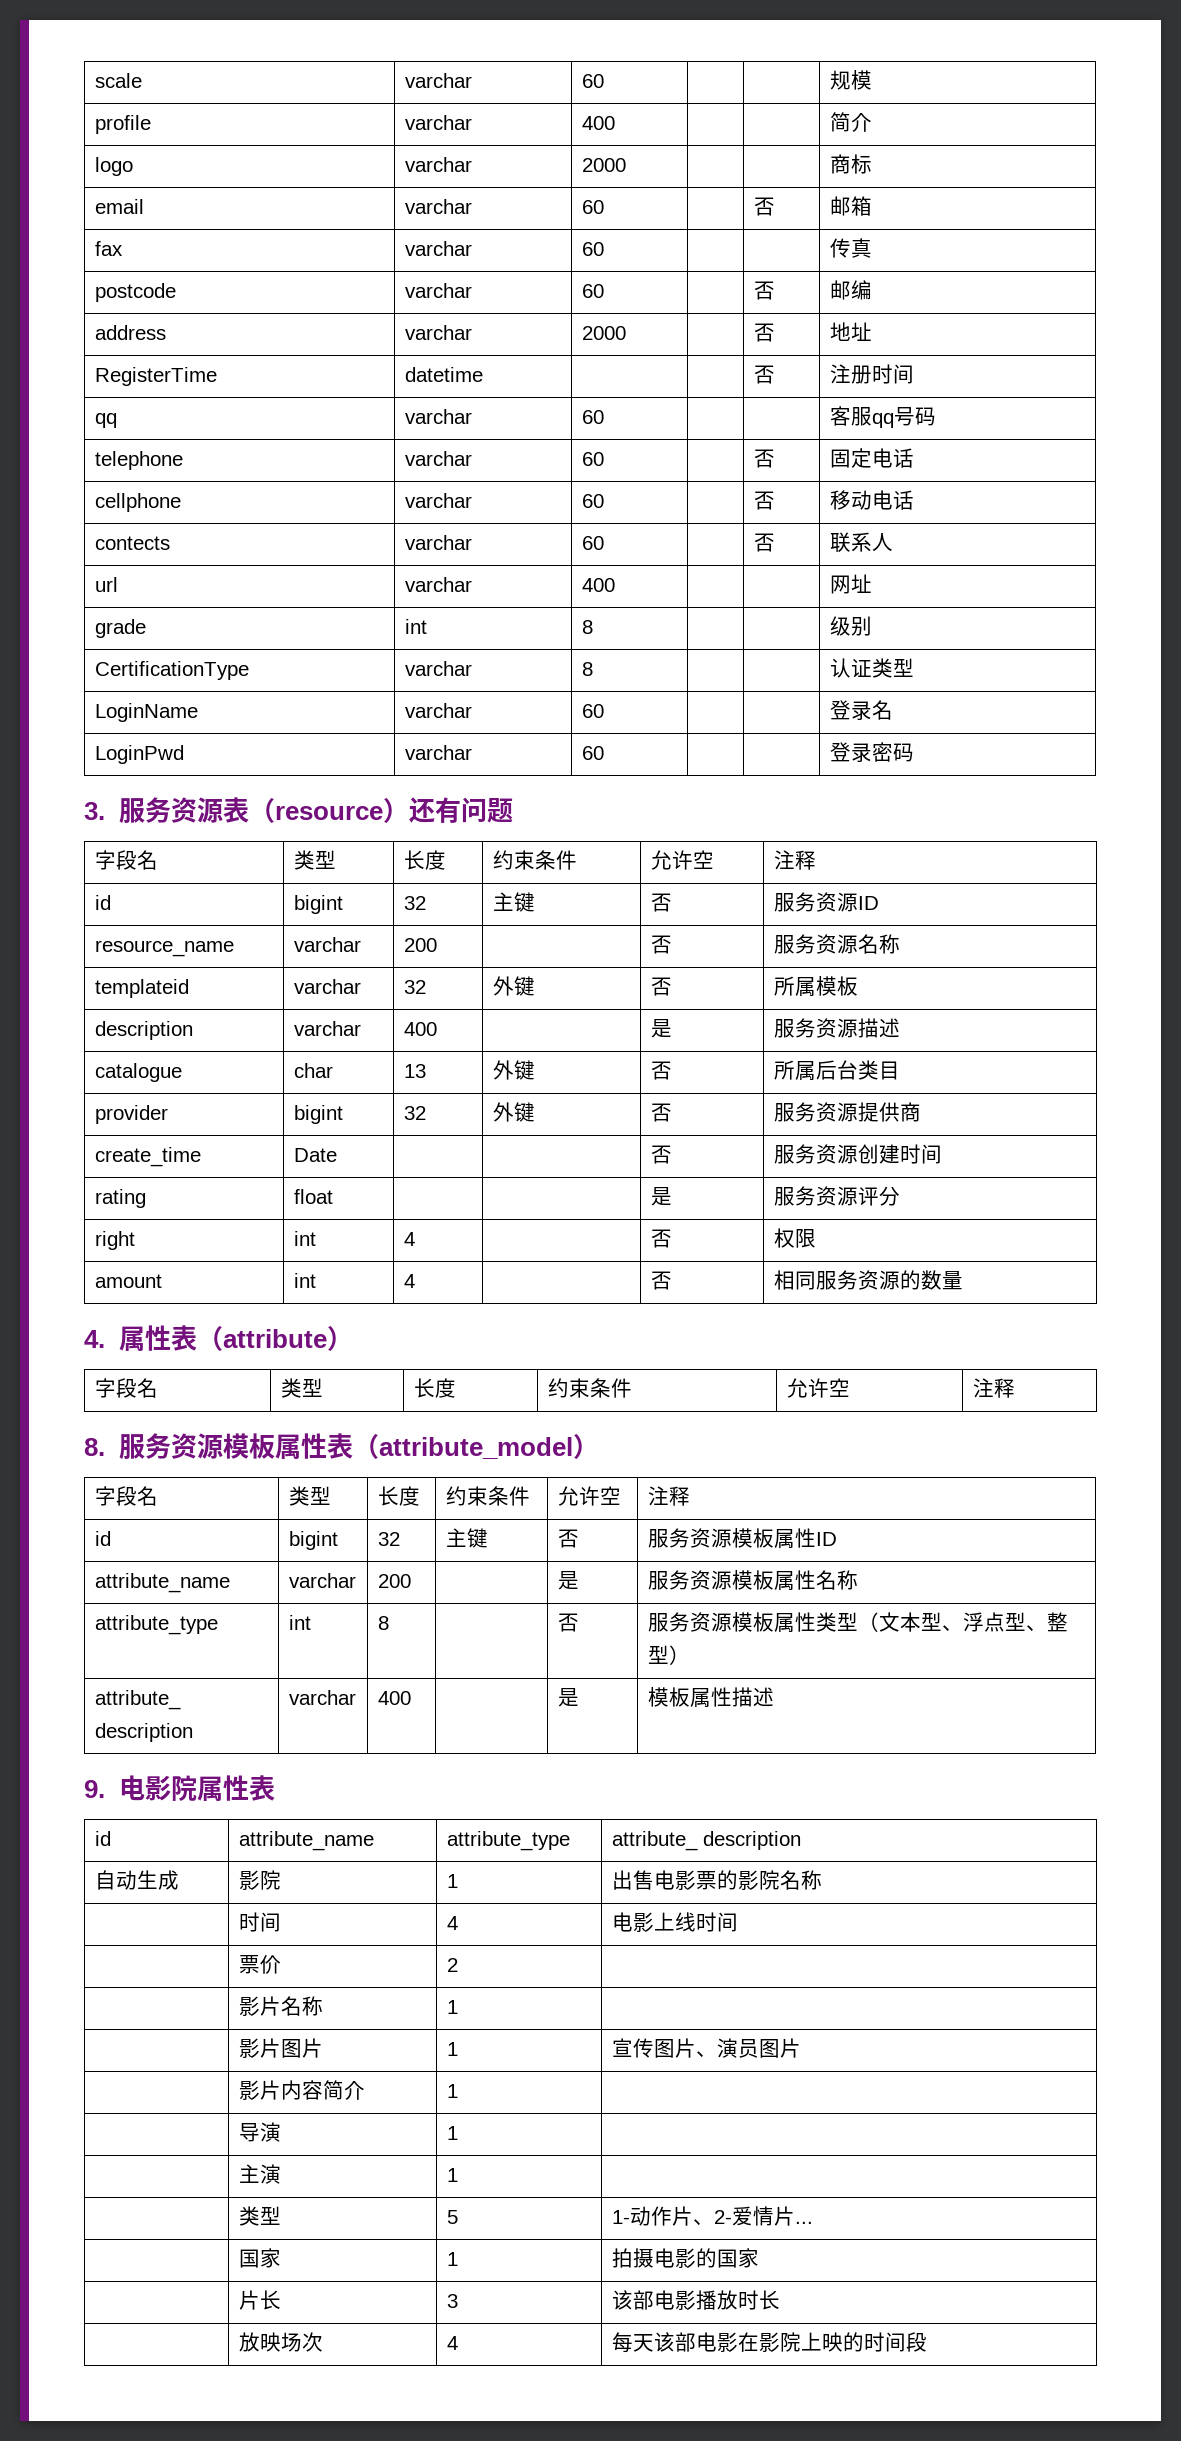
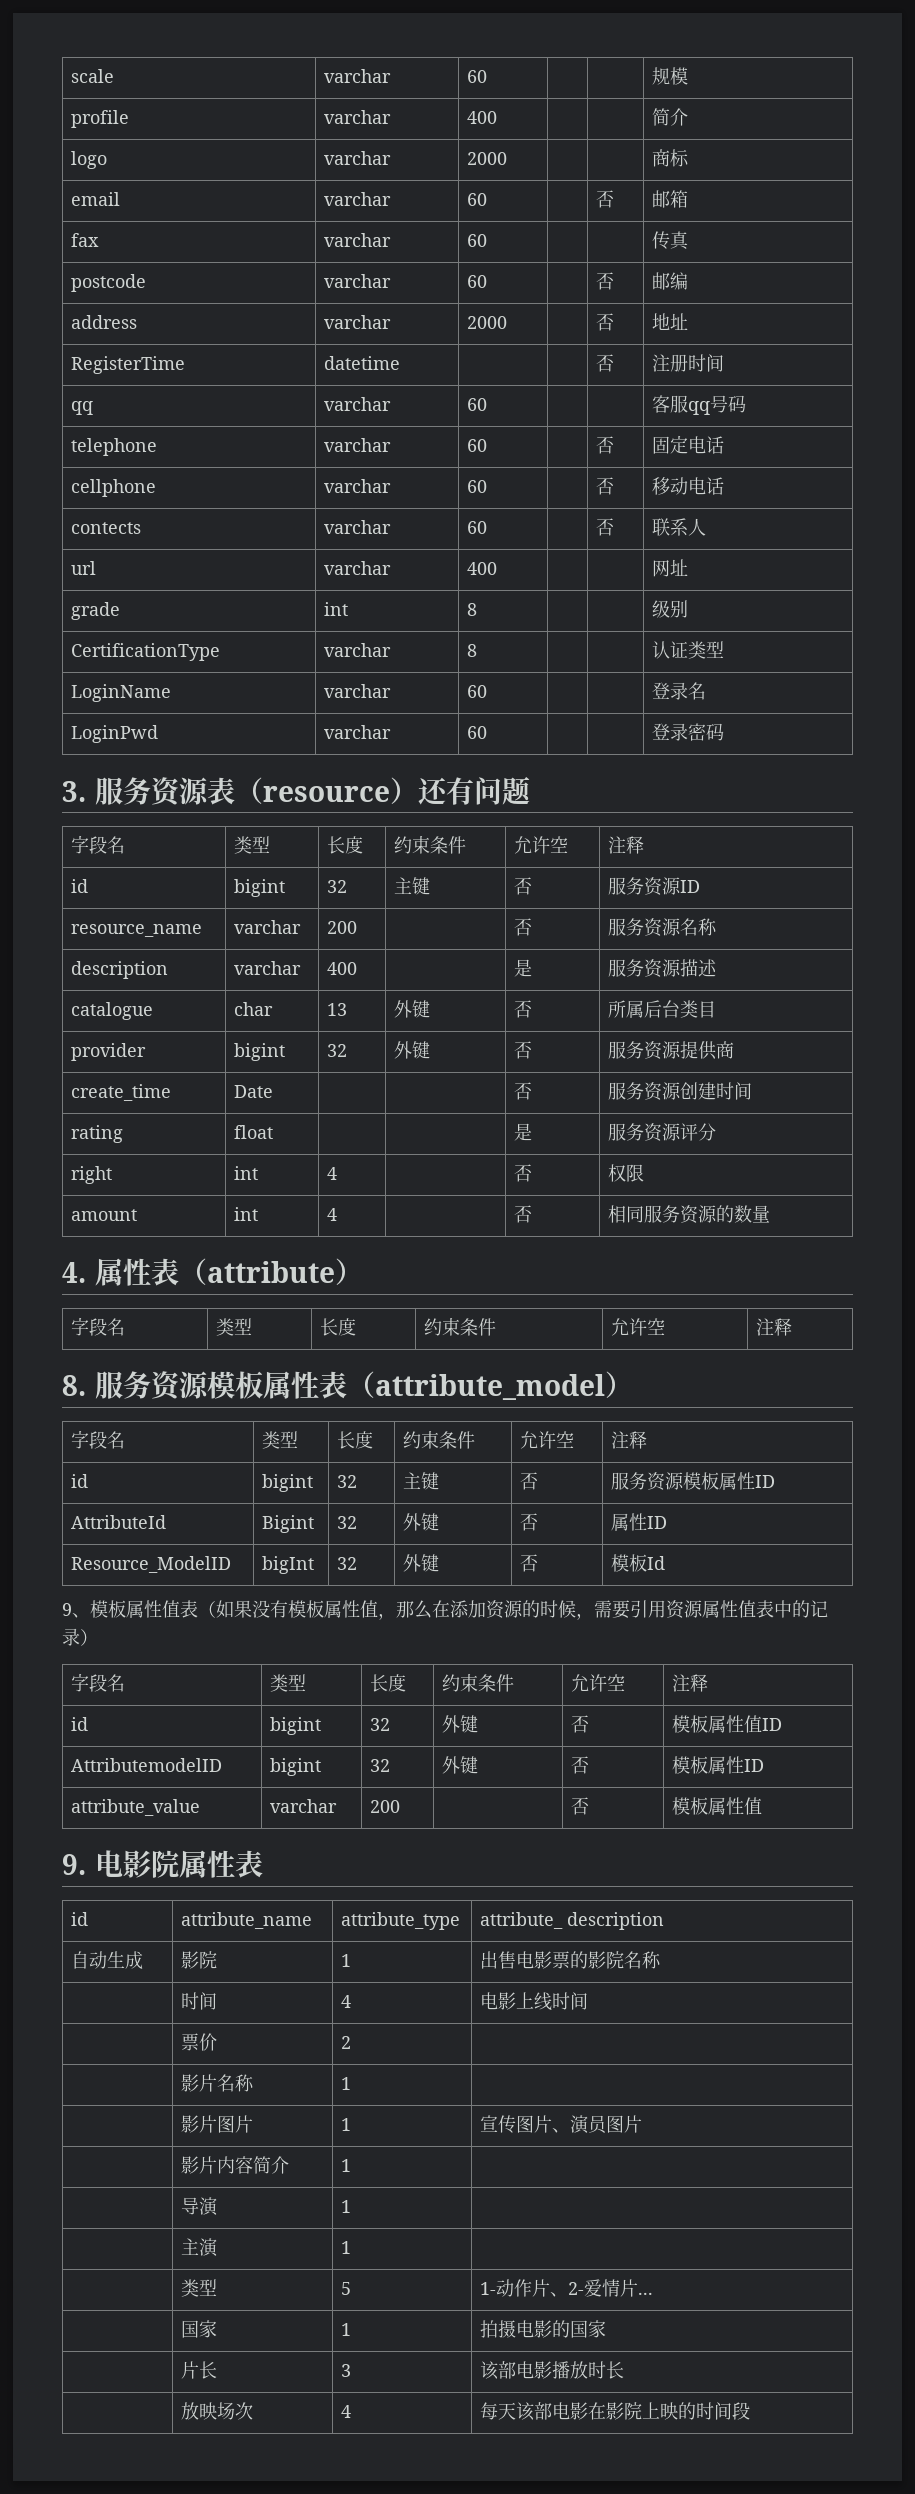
[94,979,189,998] [293,979,361,994] [403,980,426,994] [492,976,535,996] [650,977,672,996] [773,976,858,997] // templateid | varchar | 32 | 外键 | 否 | 所属模板 -> (717, 927) none
[94,1573,230,1593] [288,1573,356,1588] [377,1574,411,1588] [557,1571,579,1590] [647,1570,858,1591] [94,1615,218,1635] [288,1615,311,1630] [377,1616,389,1630] [557,1613,579,1632] [647,1612,1068,1633] [647,1645,690,1665] [94,1690,181,1710] [94,1723,193,1742] [288,1690,356,1705] [377,1691,411,1705] [557,1688,579,1707] [647,1687,774,1708] attribute_name | varchar | 200 | | 是 | 服务资源模板属性名称 // attribute_type | int | 8 | | 否 | 服务资源模板属性类型（文本型、浮点型、整型） // attribute_ description | varchar | 400 | | 是 | 模板属性描述 -> [70,1515,166,1529] [261,1515,314,1533] [336,1516,357,1529] [402,1513,439,1531] [519,1513,538,1531] [610,1513,667,1531] [70,1556,231,1573] [261,1556,314,1574] [336,1557,357,1570] [402,1554,439,1572] [519,1554,538,1572] [610,1554,665,1572] [62,1600,828,1620] [62,1628,98,1646] [70,1673,125,1692] [269,1674,306,1692] [369,1674,406,1692] [441,1674,514,1692] [570,1674,625,1692] [671,1674,708,1692] [70,1717,88,1731] [269,1717,321,1735] [369,1718,390,1731] [441,1715,478,1733] [570,1715,589,1733] [671,1715,782,1733] [70,1758,222,1772] [269,1758,321,1776] [369,1759,390,1772] [441,1756,478,1774] [570,1756,589,1774] [671,1756,764,1774] [70,1799,200,1816] [269,1799,337,1813] [369,1800,400,1813] [570,1797,589,1815] [671,1797,762,1815] AttributeId | Bigint | 32 | 外键 | 否 | 属性ID // Resource_ModelID | bigInt | 32 | 外键 | 否 | 模板Id // 9、模板属性值表（如果没有模板属性值，那么在添加资源的时候，需要引用资源属性值表中的记录） // 字段名 | 类型 | 长度 | 约束条件 | 允许空 | 注释 // id | bigint | 32 | 外键 | 否 | 模板属性值ID // AttributemodelID | bigint | 32 | 外键 | 否 | 模板属性ID // attribute_value | varchar | 200 | | 否 | 模板属性值

